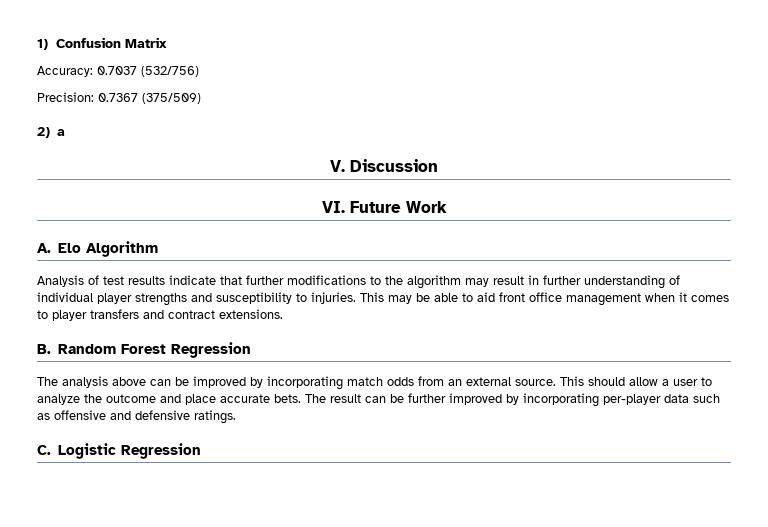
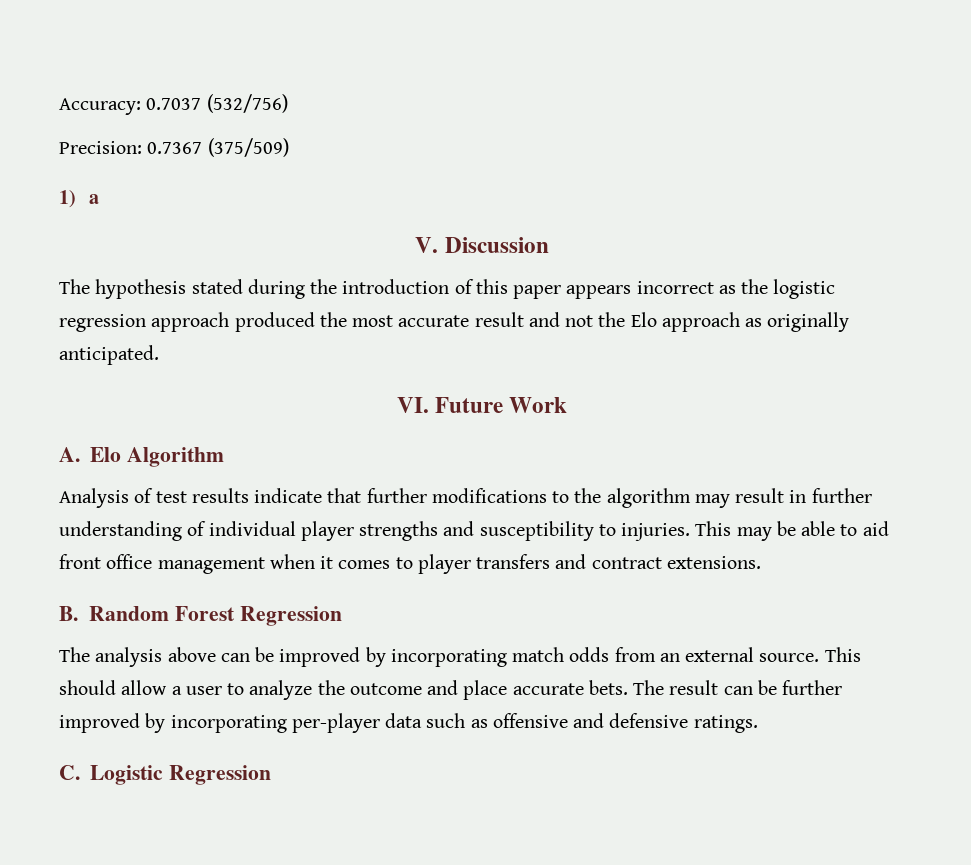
[37,37,167,50] 1) Confusion Matrix // -> (59, 106) none
[37,127,50,138] 2) -> [59,190,76,208] 1)
(438, 165) none -> [59,279,836,299] [59,312,850,332] [59,345,159,365] // The hypothesis stated during the introduction of this paper appears incorrect as the logistic regression approach produced the most accurate result and not the Elo approach as originally anticipated.

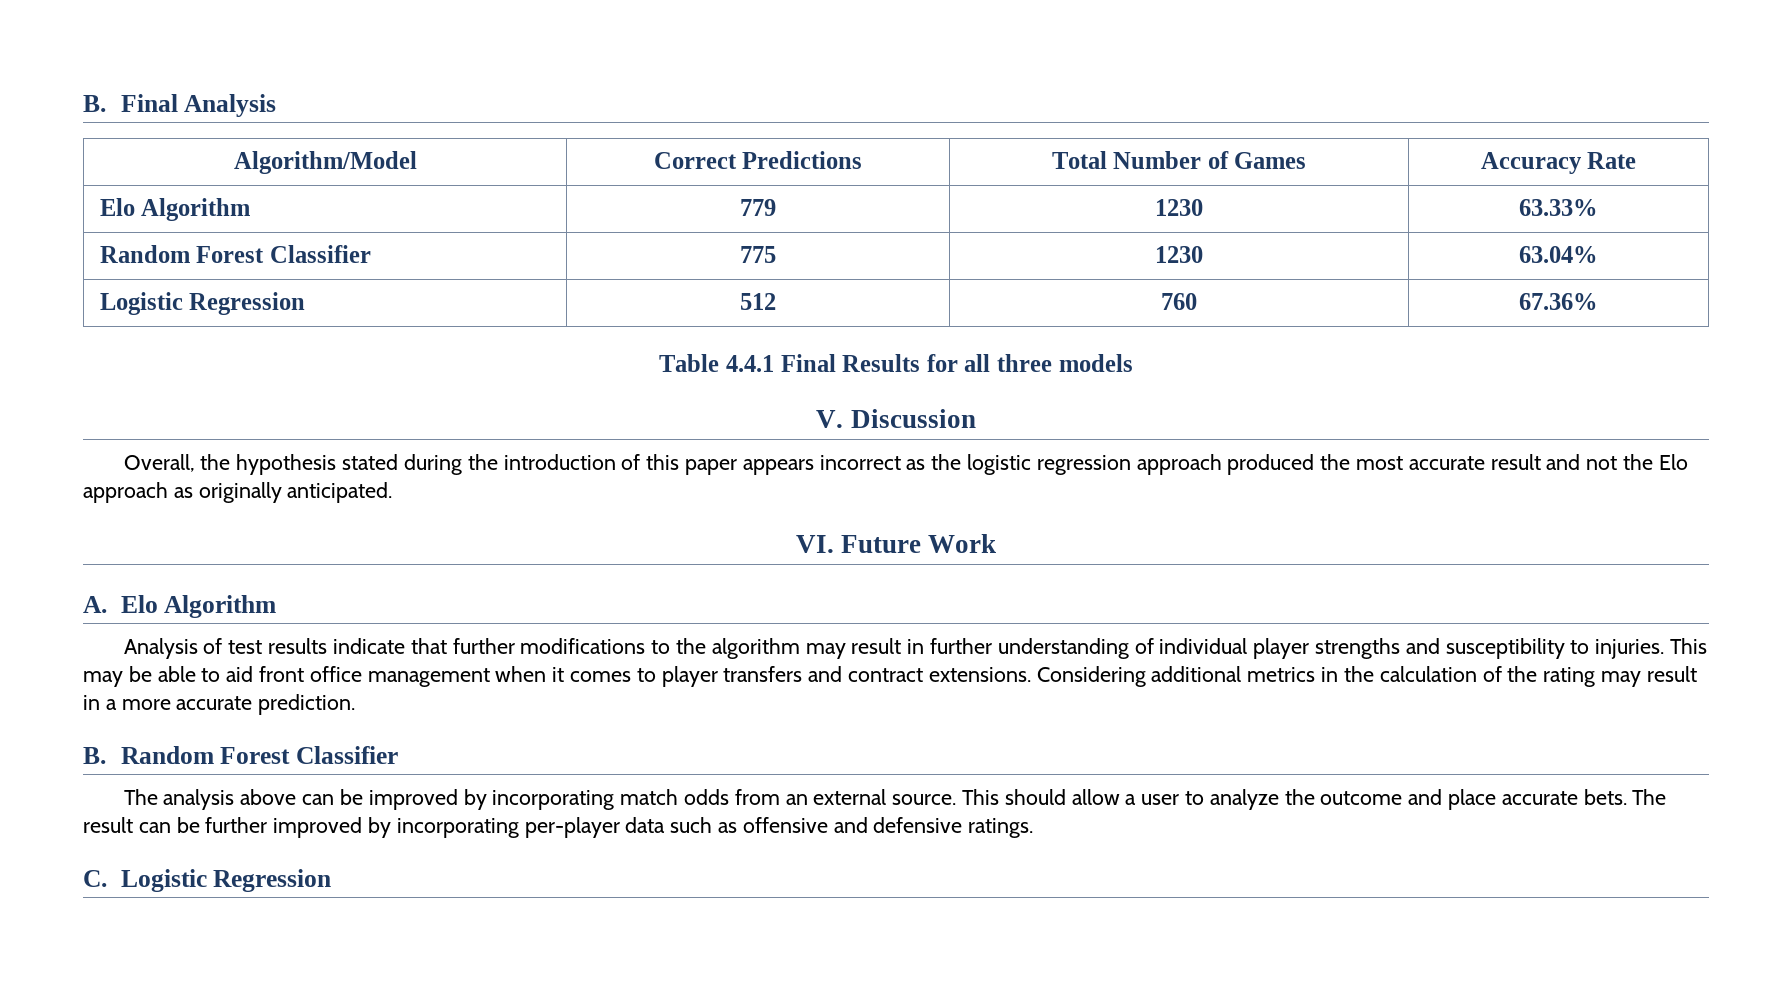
[59,94,288,115] [59,138,289,157] [59,190,100,208] Accuracy: 0.7037 (532/756) // Precision: 0.7367 (375/509) // 1) a -> [83,94,277,117] [233,151,417,174] [653,151,863,169] [1051,151,1307,169] [1480,152,1637,174] [99,198,251,221] [740,199,776,216] [1155,199,1203,216] [1519,199,1598,216] [99,245,371,263] [740,246,776,263] [1155,246,1203,263] [1519,246,1598,263] [99,292,306,315] [740,293,776,310] [1161,293,1197,310] [1519,293,1598,310] [659,354,1133,372] B. Final Analysis // Algorithm/Model | Correct Predictions | Total Number of Games | Accuracy Rate // Elo Algorithm | 779 | 1230 | 63.33% // Random Forest Classifier | 775 | 1230 | 63.04% // Logistic Regression | 512 | 760 | 67.36% // Table 4.4.1 Final Results for all three models
[59,279,90,294] The -> [123,454,231,472] Overall, the
(761, 562) none -> [1036,666,1697,687] [83,694,356,715] Considering additional metrics in the calculation of the rating may result in a more accurate prediction.
[239,606,342,626] Regression -> [296,746,399,764] Classifier

